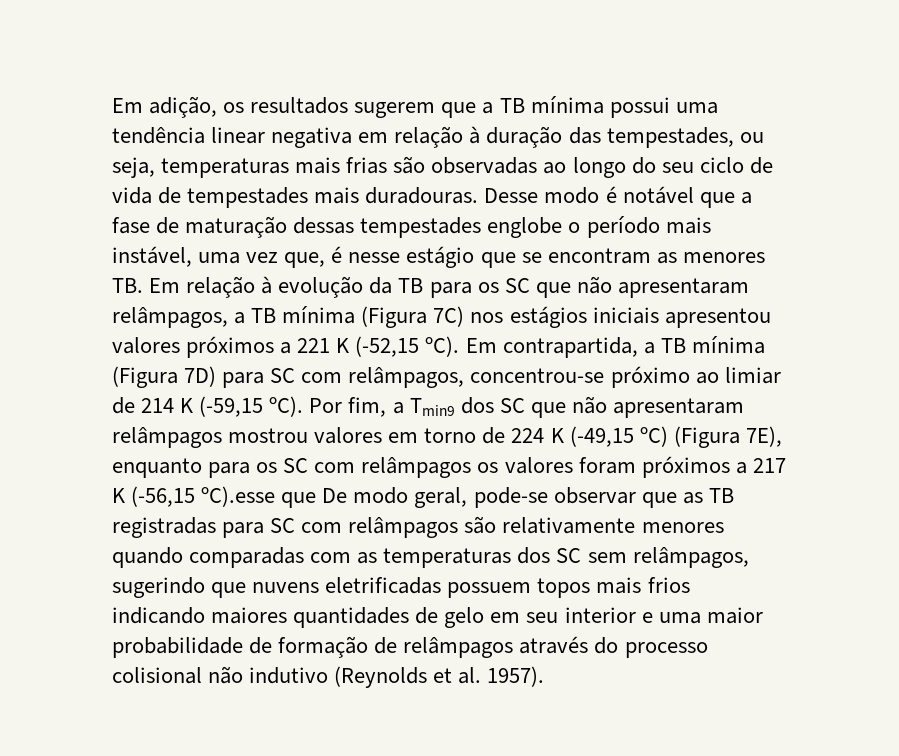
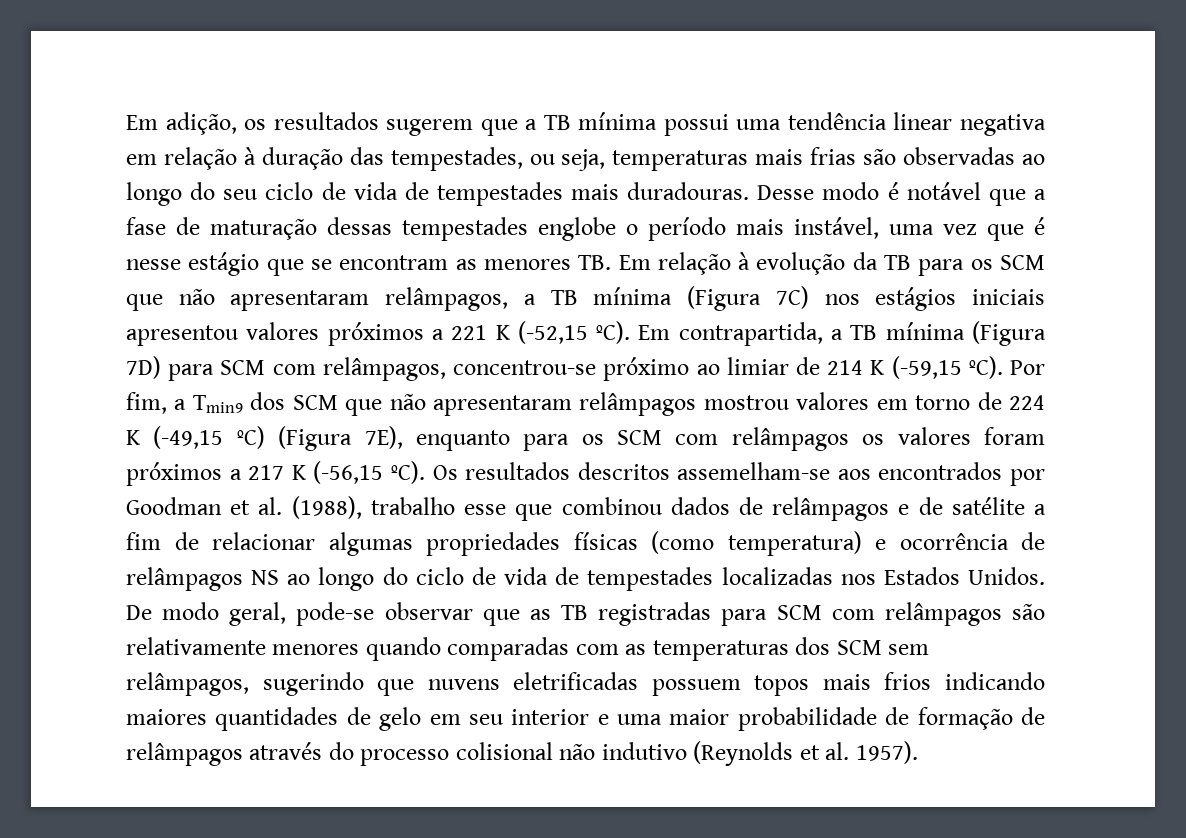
[284,252,326,268] que, -> [987,224,1024,241] que
[504,278,530,293] SC -> [1000,255,1045,270] SCM
[270,368,296,383] SC -> [220,360,266,375] SCM
[499,398,525,413] SC -> [292,395,338,410] SCM
[283,458,309,473] SC -> [617,430,663,445] SCM
[201,486,317,508] ºC).esse que -> [390,461,1045,486] [126,496,1046,521] [126,531,1045,556] [126,567,1045,591] ºC). Os resultados descritos assemelham-se aos encontrados por Goodman et al. (1988), trabalho esse que combinou dados de relâmpagos e de satélite a fim de relacionar algumas propriedades físicas (como temperatura) e ocorrência de relâmpagos NS ao longo do ciclo de vida de tempestades localizadas nos Estados Unidos.
[270,518,296,533] SC -> [776,605,822,620] SCM
[556,548,582,563] SC -> [836,640,882,655] SCM

